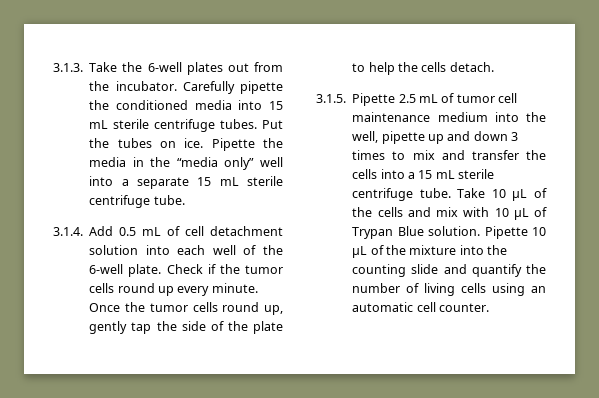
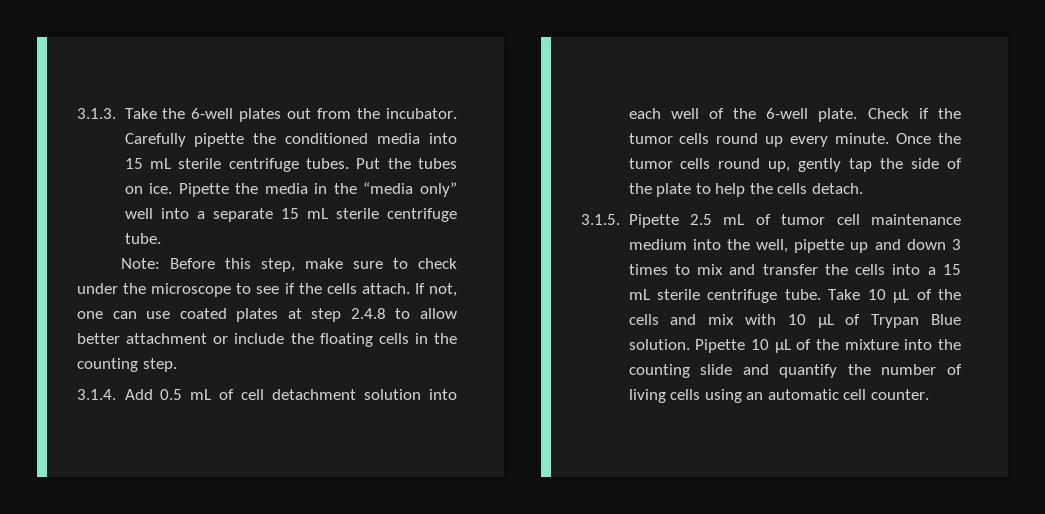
(185, 200) none -> [120,258,457,272] [77,283,457,297] [77,308,457,322] [77,333,457,347] [77,358,177,372] // Note: Before this step, make sure to check under the microscope to see if the cells attach. If not, one can use coated plates at step 2.4.8 to allow better attachment or include the floating cells in the counting step.

